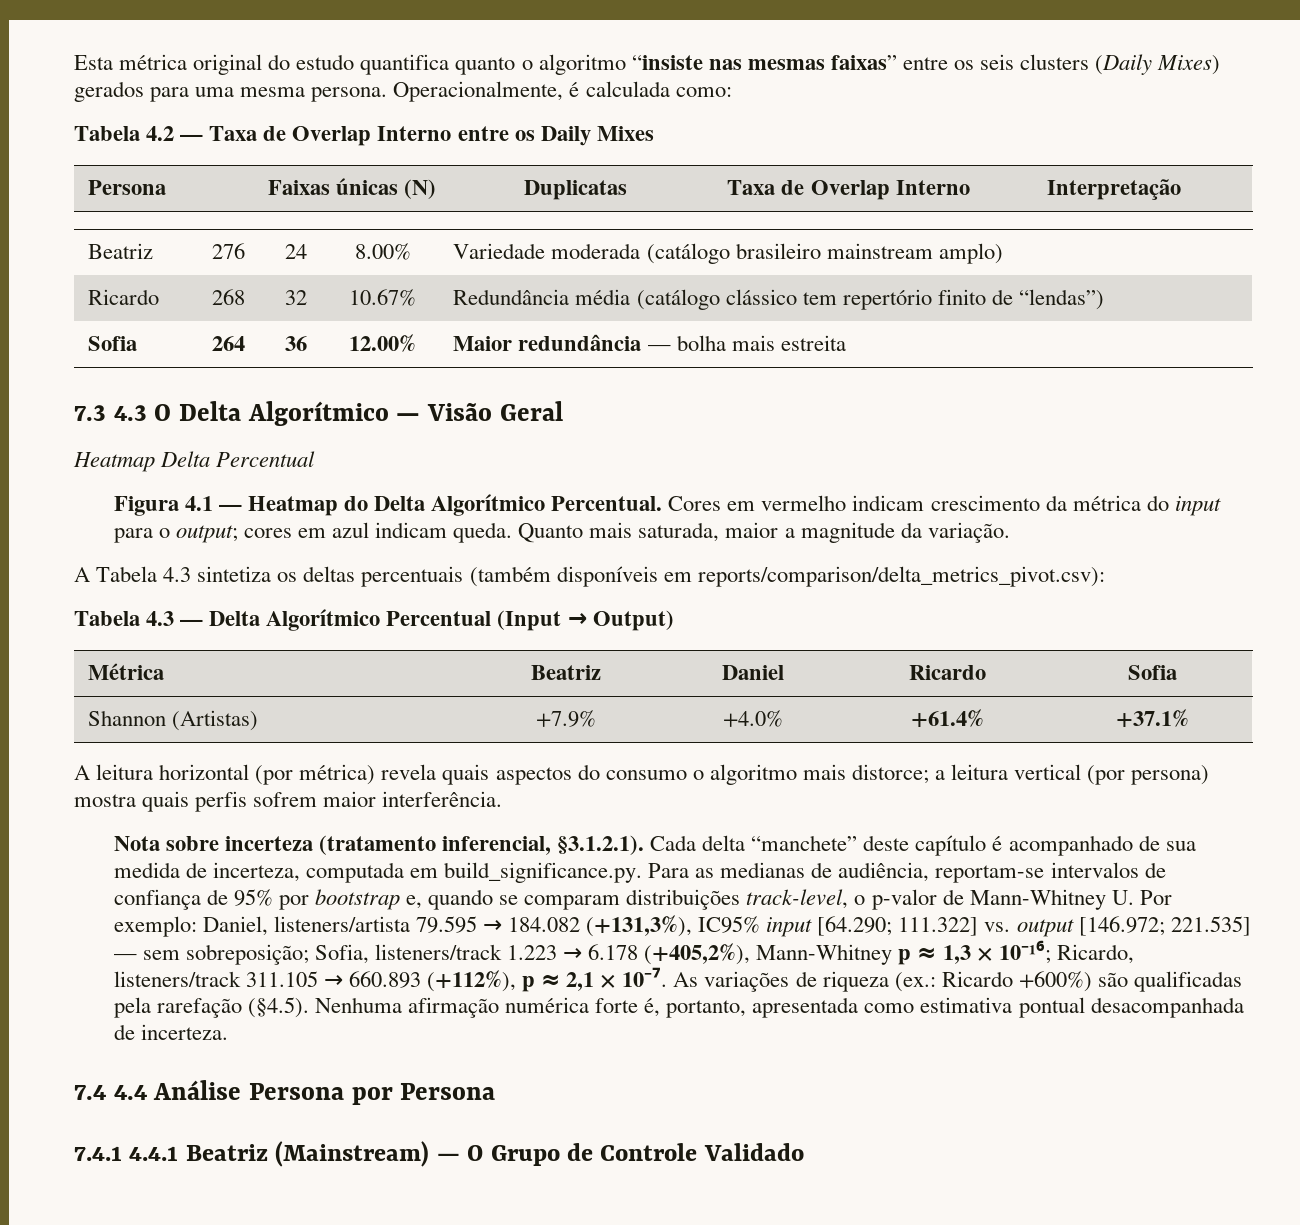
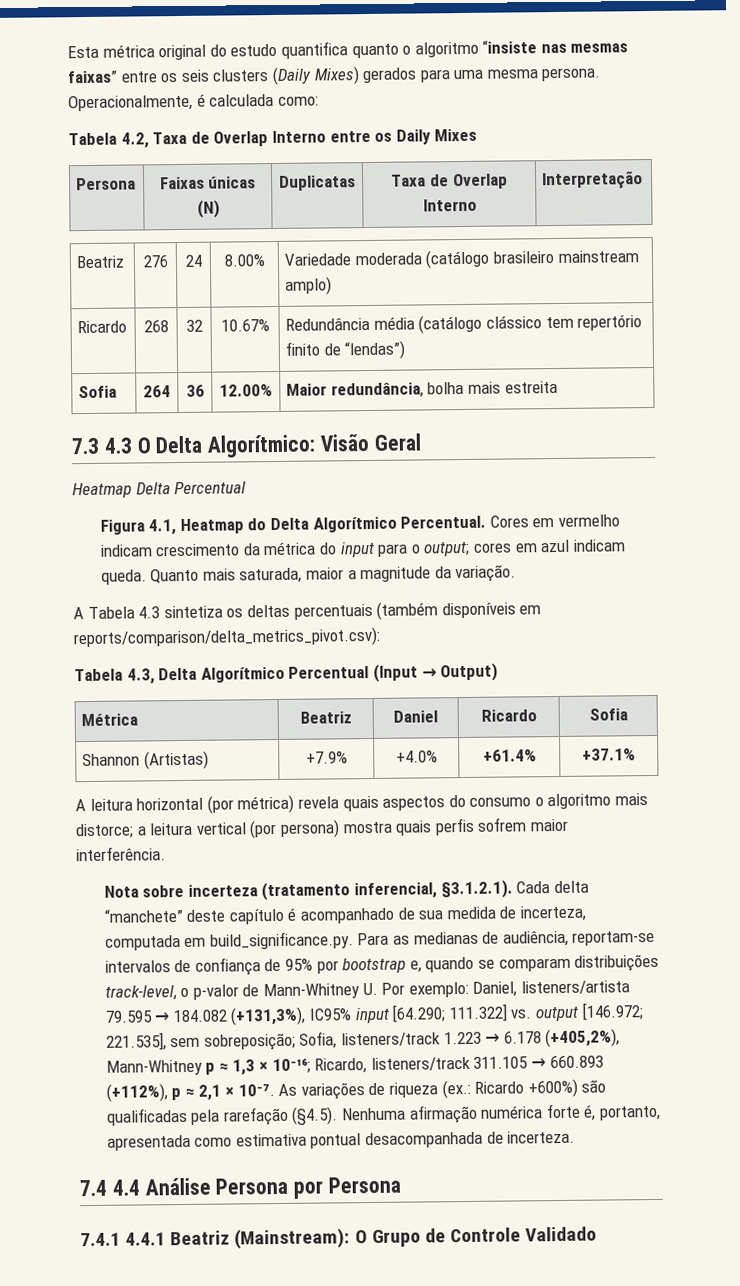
[146,126,204,141] 4.2 — -> [120,132,149,149] 4.2,
[518,334,671,351] redundância — -> [330,382,424,399] redundância,
[247,401,421,426] Algorítmico — -> [207,434,317,458] Algorítmico:
[184,496,242,511] 4.1 — -> [148,519,177,536] 4.1,
[146,611,204,626] 4.3 — -> [126,668,155,685] 4.3,
[1170,916,1251,936] [113,954,137,960] 221.535] — -> [105,1032,167,1051] 221.535],
[275,1141,460,1167] (Mainstream) — -> [234,1228,351,1250] (Mainstream):

